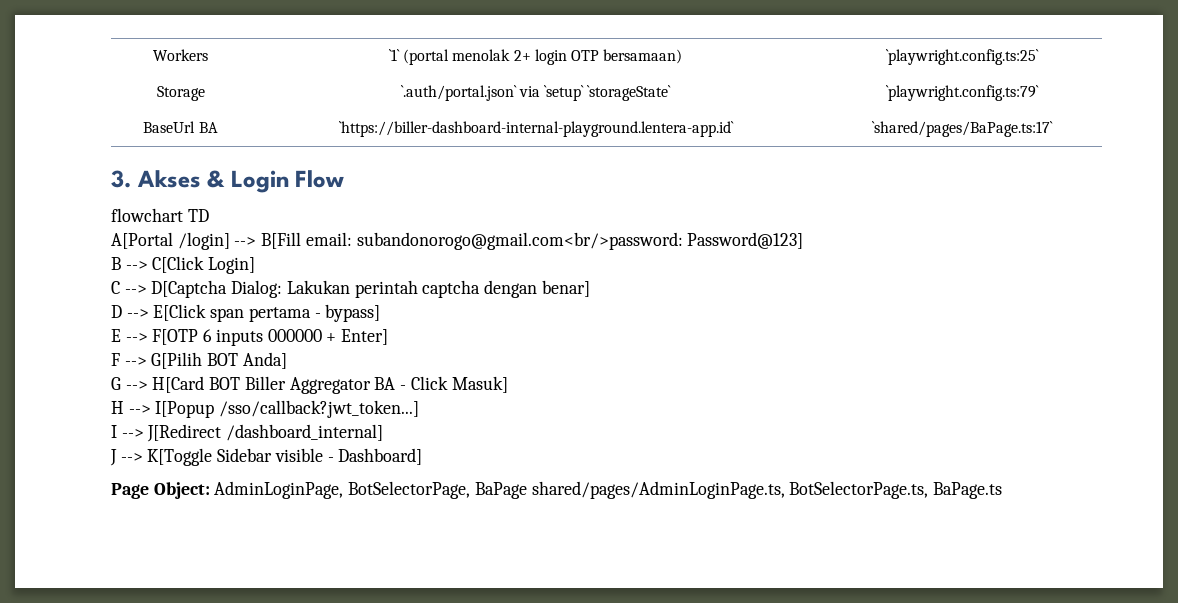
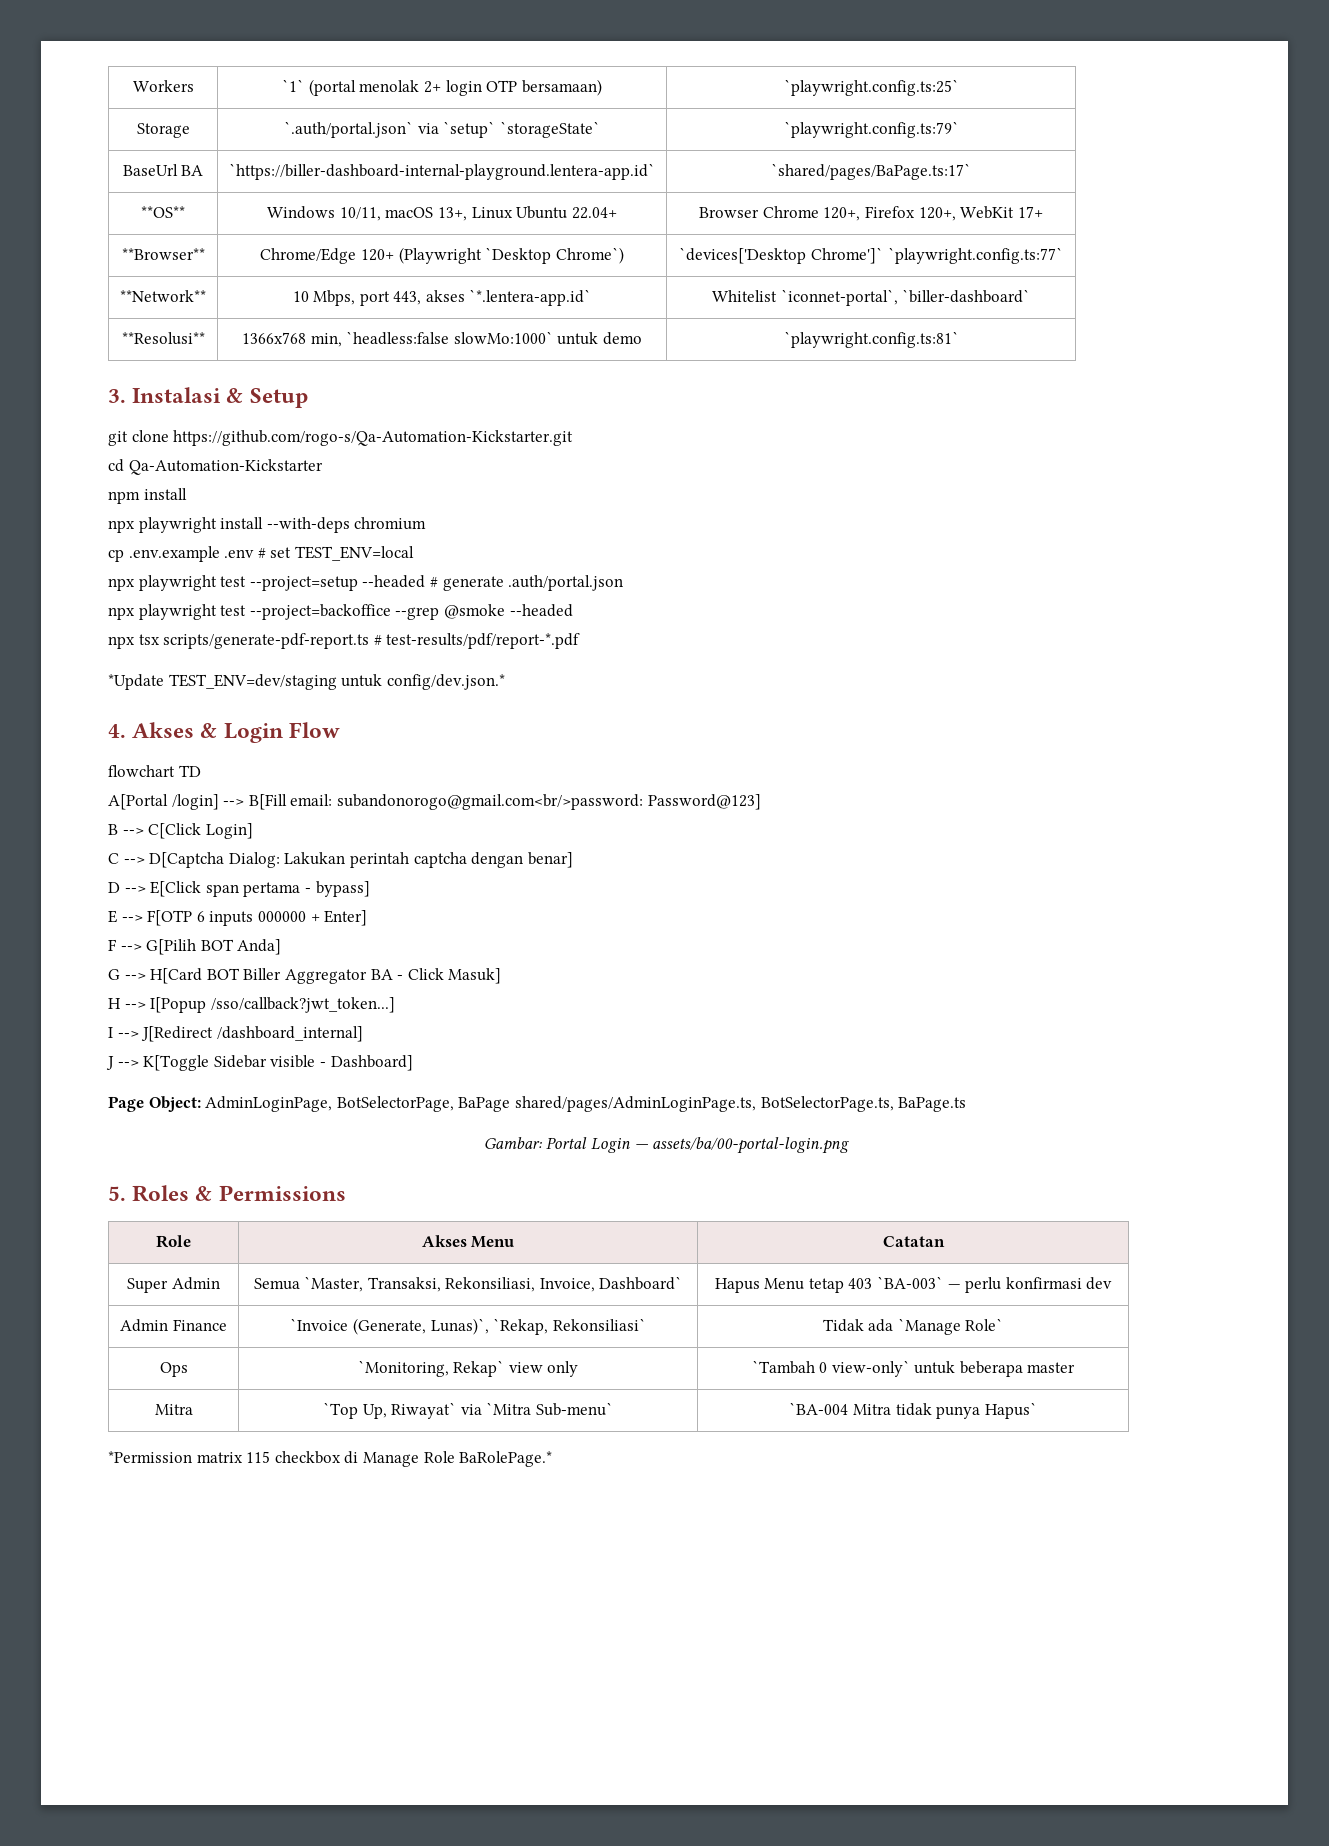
[111,170,131,188] // 3. -> [141,206,185,218] [267,206,617,221] [699,206,1043,221] [121,248,205,260] [260,247,624,264] [679,247,1063,264] [120,290,206,302] [292,289,592,306] [711,289,1031,306] [121,332,205,345] [242,331,642,347] [783,331,959,348] [108,387,308,408] [108,430,574,446] [108,459,323,475] [108,488,187,504] [108,517,427,533] [108,546,414,562] [108,575,624,591] [108,604,573,620] [108,633,581,649] [108,674,505,690] [108,724,126,738] // **OS** | Windows 10/11, macOS 13+, Linux Ubuntu 22.04+ | Browser Chrome 120+, Firefox 120+, WebKit 17+ // **Browser** | Chrome/Edge 120+ (Playwright `Desktop Chrome`) | `devices['Desktop Chrome']` `playwright.config.ts:77` // **Network** | 10 Mbps, port 443, akses `*.lentera-app.id` | Whitelist `iconnet-portal`, `biller-dashboard` // **Resolusi** | 1366x768 min, `headless:false slowMo:1000` untuk demo | `playwright.config.ts:81` // 3. Instalasi & Setup // git clone https://github.com/rogo-s/Qa-Automation-Kickstarter.git // cd Qa-Automation-Kickstarter // npm install // npx playwright install --with-deps chromium // cp .env.example .env # set TEST_ENV=local // npx playwright test --project=setup --headed # generate .auth/portal.json // npx playwright test --project=backoffice --grep @smoke --headed // npx tsx scripts/generate-pdf-report.ts # test-results/pdf/report-*.pdf // *Update TEST_ENV=dev/staging untuk config/dev.json.* // 4.
(1003, 490) none -> [483,1137,850,1154] [108,1185,346,1202] [156,1235,191,1248] [421,1235,515,1248] [882,1236,945,1247] [127,1277,220,1293] [253,1276,683,1292] [714,1276,1113,1293] [120,1319,227,1332] [290,1318,646,1335] [822,1318,1004,1335] [159,1362,188,1377] [357,1360,579,1377] [751,1360,1076,1377] [154,1404,193,1415] [323,1402,613,1419] [789,1402,1037,1419] [108,1451,553,1467] // Gambar: Portal Login — assets/ba/00-portal-login.png // 5. Roles & Permissions // Role | Akses Menu | Catatan // Super Admin | Semua `Master, Transaksi, Rekonsiliasi, Invoice, Dashboard` | Hapus Menu tetap 403 `BA-003` — perlu konfirmasi dev // Admin Finance | `Invoice (Generate, Lunas)`, `Rekap, Rekonsiliasi` | Tidak ada `Manage Role` // Ops | `Monitoring, Rekap` view only | `Tambah 0 view-only` untuk beberapa master // Mitra | `Top Up, Riwayat` via `Mitra Sub-menu` | `BA-004 Mitra tidak punya Hapus` // *Permission matrix 115 checkbox di Manage Role BaRolePage.*

